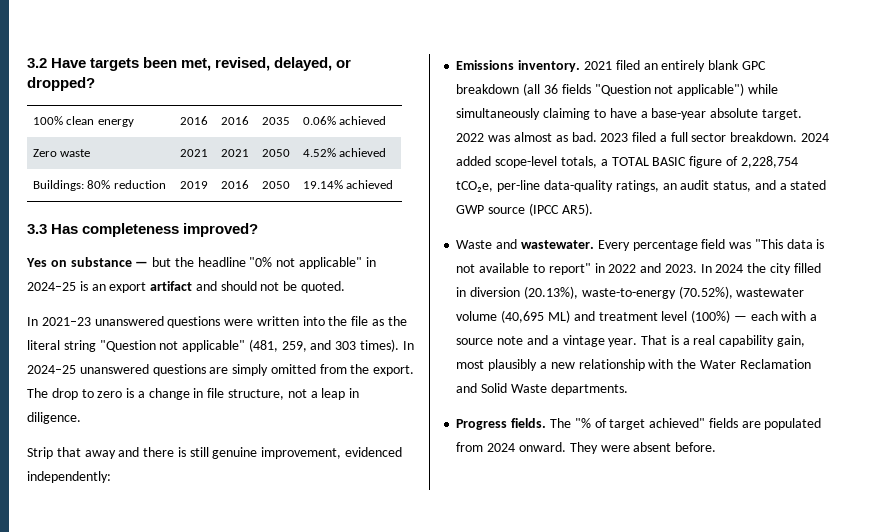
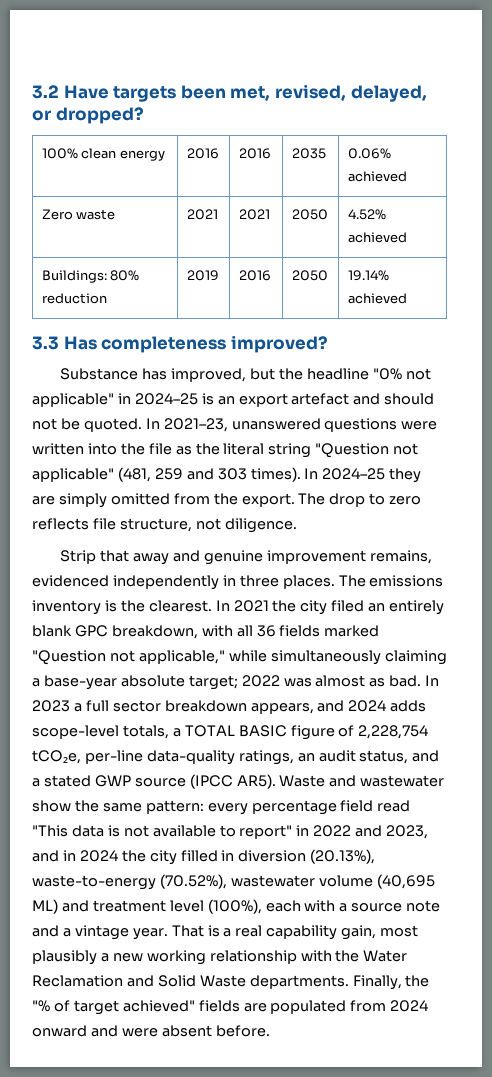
[26,257,149,267] Yes on substance — -> [60,368,246,382] Substance has improved,
[150,281,193,291] artifact -> [291,393,350,405] artefact
[27,317,91,326] // In 2021–23 -> [145,418,228,432] In 2021–23,
[281,341,307,352] 259, -> [154,468,183,480] 259
[79,364,206,376] unanswered questions -> [389,468,422,483] they
[126,388,360,400] is a change in file structure, not a leap in -> [32,518,221,532] reflects file structure, not
[143,447,403,459] [27,471,111,483] [456,60,612,72] there is still genuine improvement, evidenced independently: // Emissions inventory. 2021 -> [203,550,432,565] [32,575,444,590] [32,600,328,615] genuine improvement remains, evidenced independently in three places. The emissions inventory is the clearest. In 2021 the city
[456,83,541,96] breakdown (all -> [111,625,253,639] breakdown, with all
[594,83,745,96] "Question not applicable") -> [324,625,380,637] [32,650,225,665] marked "Question not applicable,"
[593,108,637,118] to have -> (447, 657) none
[761,109,802,120] target. -> [188,675,238,690] target;
[600,132,657,142] 2023 filed -> [425,675,440,686] [32,700,70,712] In 2023
[730,132,829,142] [456,156,492,166] breakdown. 2024 added -> [164,700,427,714] breakdown appears, and 2024 adds
(593, 209) // -> (276, 781) none
[520,240,630,251] wastewater. Every -> [360,775,445,787] [32,800,248,815] wastewater show the same pattern: every
[729,242,752,249] was -> [377,800,411,812] read
[664,264,712,273] 2023. In -> [386,825,429,839] [32,850,76,862] 2023, and in
[691,310,747,323] (100%) — -> [207,899,262,914] (100%),
(575, 365) none -> [146,950,206,965] working
[456,418,571,430] // Progress fields. The -> [352,975,430,990] Finally, the
[518,442,598,454] onward. They -> [32,1025,118,1037] onward and

